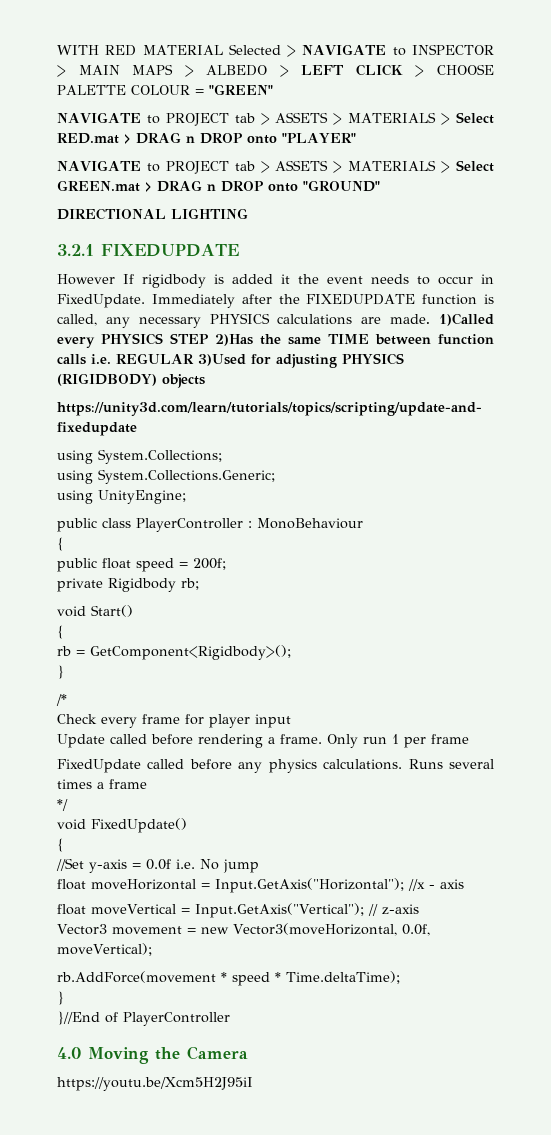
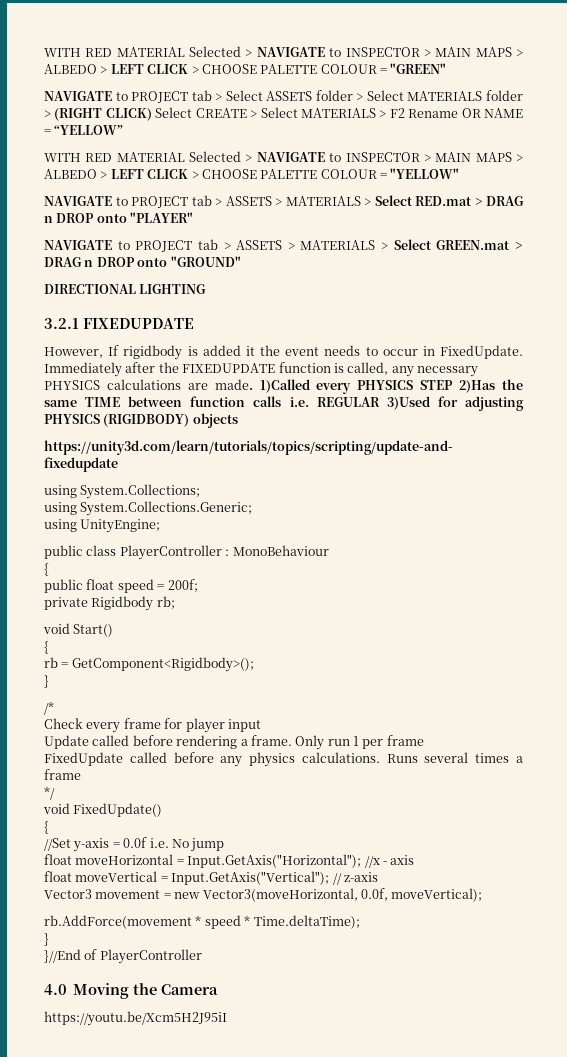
(273, 89) none -> [44,90,523,103] [44,107,523,121] [44,125,124,135] [44,151,524,162] [44,168,460,179] // NAVIGATE to PROJECT tab > Select ASSETS folder > Select MATERIALS folder > (RIGHT CLICK) Select CREATE > Select MATERIALS > F2 Rename OR NAME = “YELLOW” // WITH RED MATERIAL Selected > NAVIGATE to INSPECTOR > MAIN MAPS > ALBEDO > LEFT CLICK > CHOOSE PALETTE COLOUR = "YELLOW"
[57,274,115,285] However -> [44,347,103,358] However,

